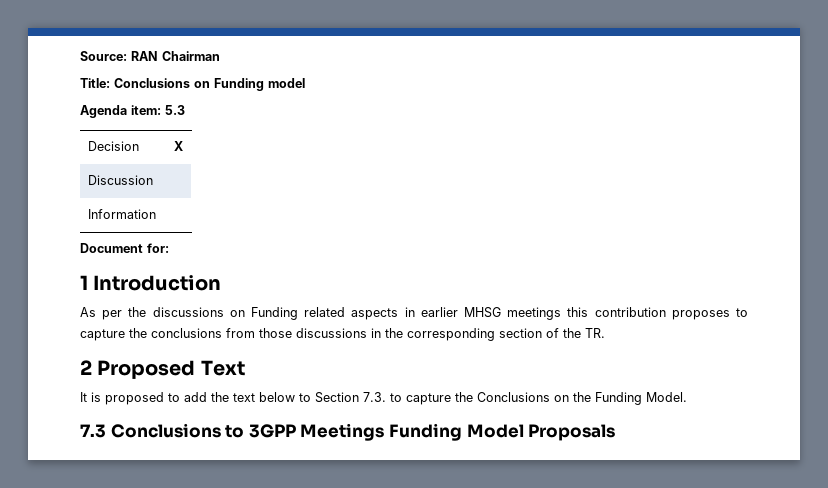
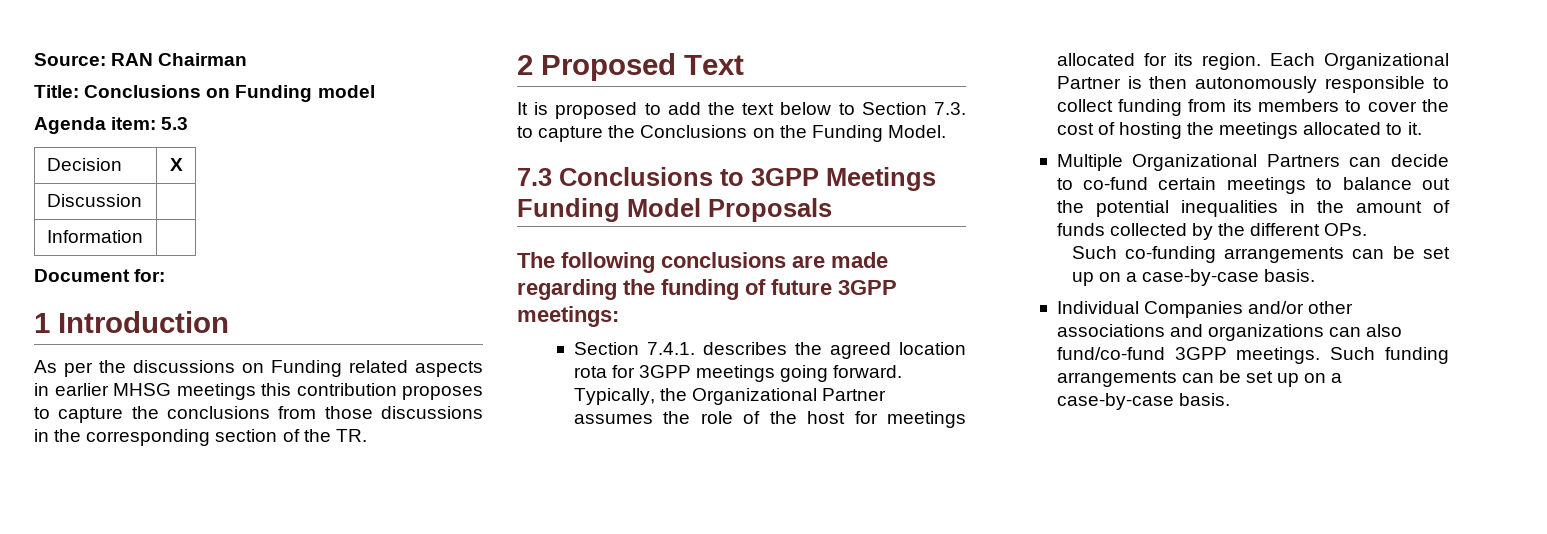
(616, 432) none -> [517,252,888,273] [517,279,897,300] [517,306,619,327] [573,342,966,359] [573,365,903,382] [573,388,887,405] [573,411,966,428] [1056,53,1449,70] [1056,76,1449,93] [1056,99,1449,116] [1056,122,1422,139] [1056,154,1449,171] [1056,177,1450,194] [1056,200,1450,217] [1056,223,1368,240] [1071,246,1450,263] [1071,269,1316,286] [1056,301,1354,318] [1056,324,1403,341] [1056,347,1449,364] [1056,370,1343,387] [1056,393,1230,410] // The following conclusions are made regarding the funding of future 3GPP meetings: // Section 7.4.1. describes the agreed location rota for 3GPP meetings going forward. Typically, the Organizational Partner assumes the role of the host for meetings allocated for its region. Each Organizational Partner is then autonomously responsible to collect funding from its members to cover the cost of hosting the meetings allocated to it. // Multiple Organizational Partners can decide to co-fund certain meetings to balance out the potential inequalities in the amount of funds collected by the different OPs. // Such co-funding arrangements can be set up on a case-by-case basis. // Individual Companies and/or other associations and organizations can also fund/co-fund 3GPP meetings. Such funding arrangements can be set up on a case-by-case basis.

